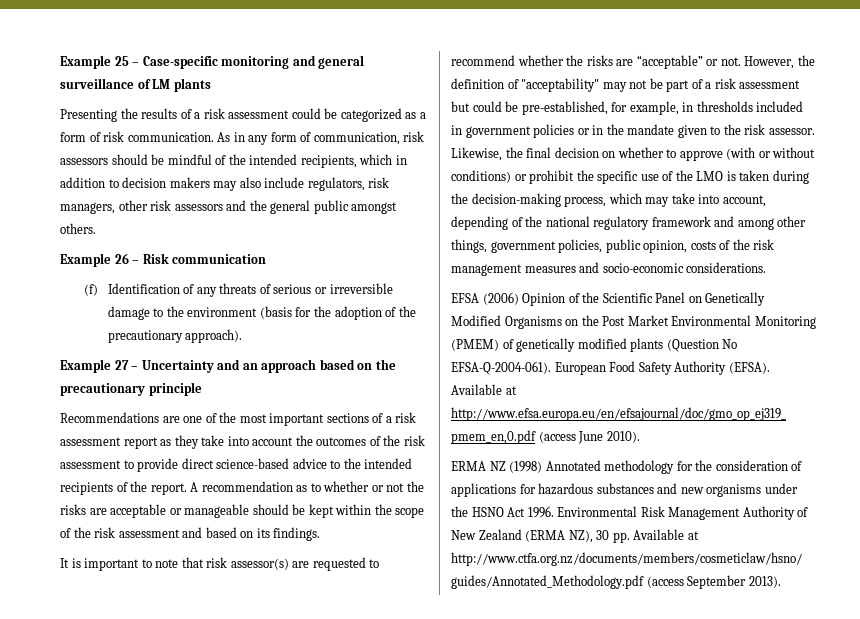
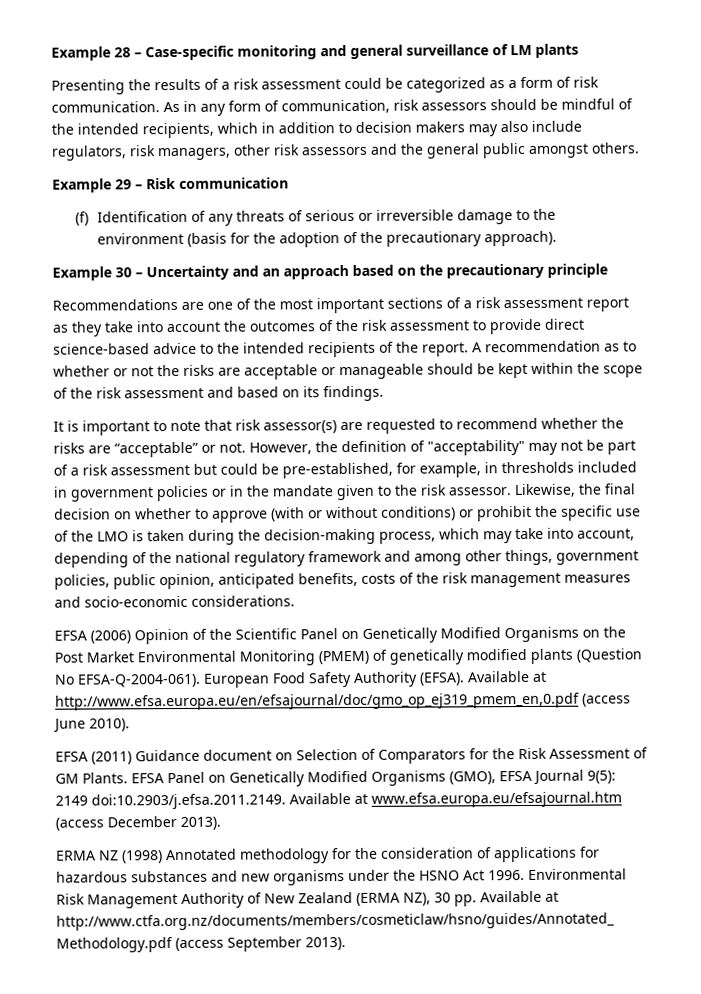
[60,55,129,69] Example 25 -> [51,46,131,61] Example 28
[114,253,129,264] 26 -> [115,179,132,190] 29
[114,360,129,370] 27 -> [115,267,132,278] 30
(688, 246) none -> [218,572,358,589] anticipated benefits,
(640, 437) none -> [55,747,648,765] [55,769,616,787] [55,791,622,810] [55,816,221,831] // EFSA (2011) Guidance document on Selection of Comparators for the Risk Assessment of GM Plants. EFSA Panel on Genetically Modified Organisms (GMO), EFSA Journal 9(5): 2149 doi:10.2903/j.efsa.2011.2149. Available at www.efsa.europa.eu/efsajournal.htm (access December 2013).

